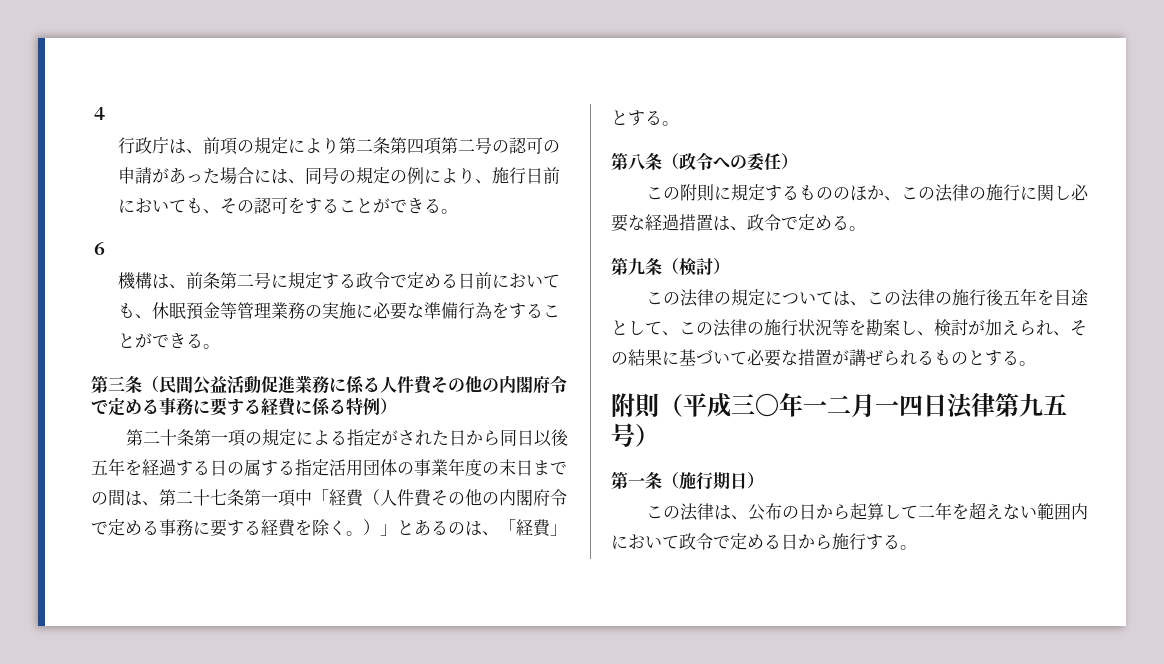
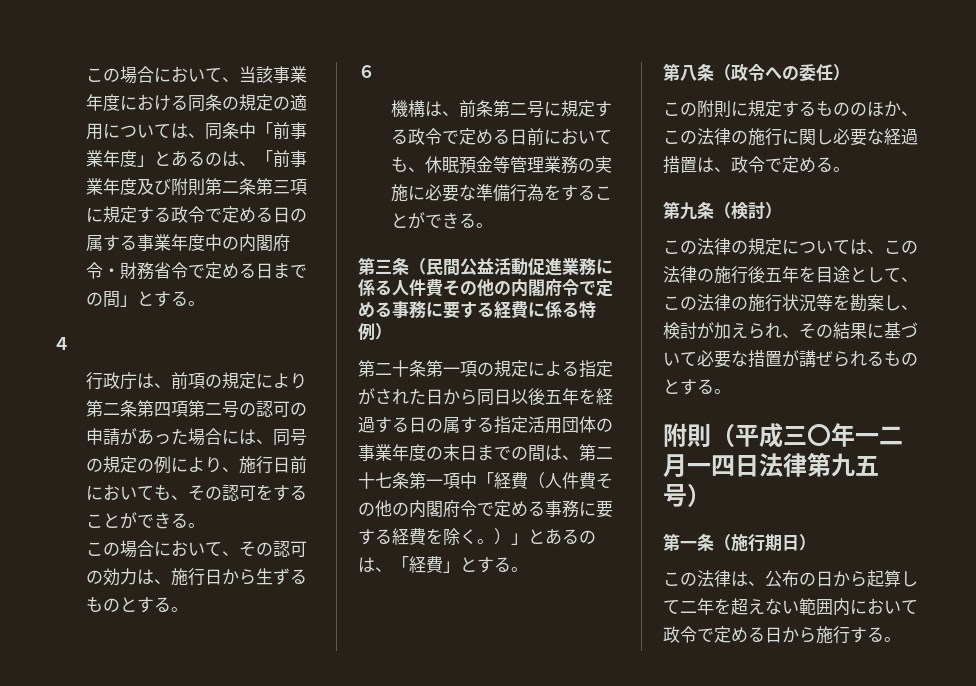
(91, 113) none -> [86,66,308,84] [86,94,308,112] [86,122,308,140] [86,150,308,168] [86,178,308,196] [86,206,308,223] [86,234,291,252] [86,262,308,280] [86,291,206,308] この場合において、当該事業年度における同条の規定の適用については、同条中「前事業年度」とあるのは、「前事業年度及び附則第二条第三項に規定する政令で定める日の属する事業年度中の内閣府令・財務省令で定める日までの間」とする。 //
(458, 211) none -> [86,540,308,558] [86,568,308,586] [86,596,189,613] // この場合において、その認可の効力は、施行日から生ずるものとする。

